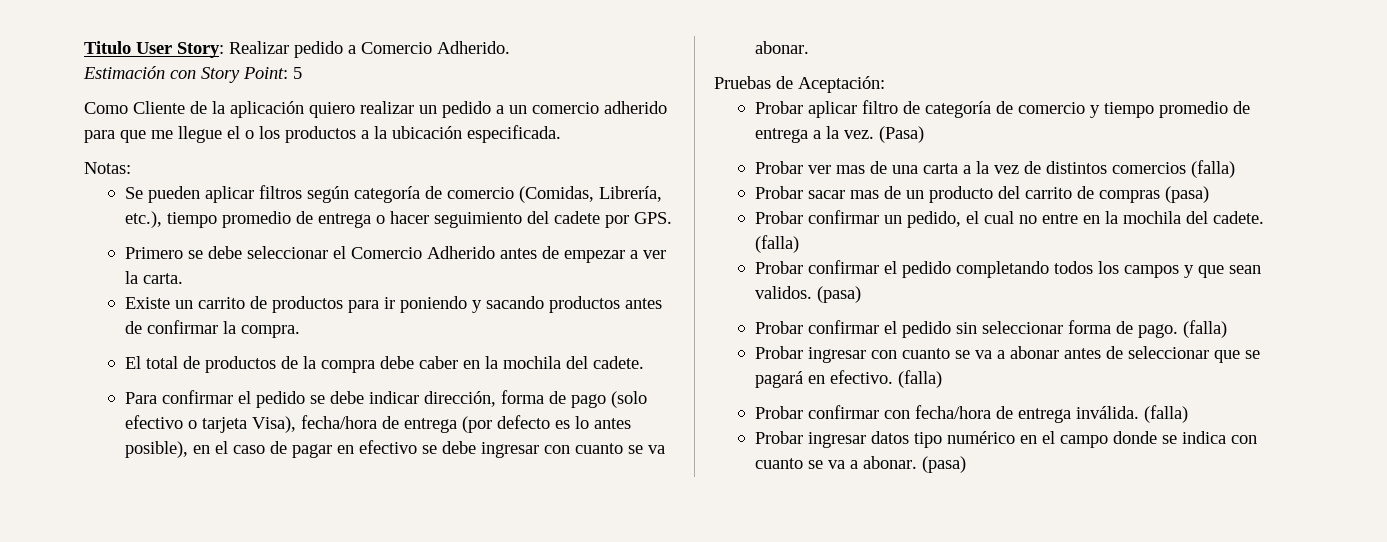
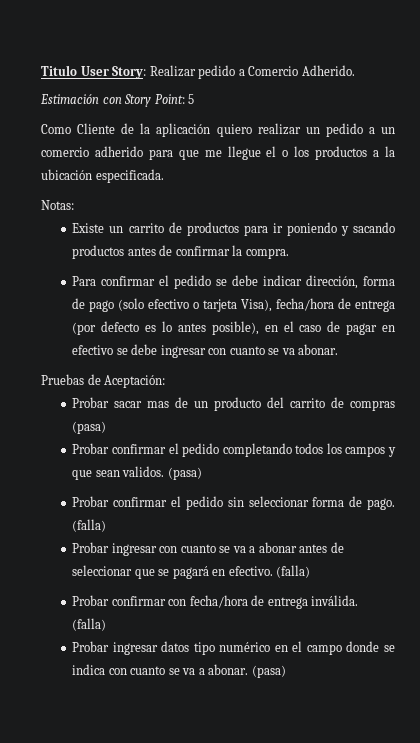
[124,185,662,203] [124,211,672,228] [124,246,666,263] [124,271,183,284] // Se pueden aplicar filtros según categoría de comercio (Comidas, Librería, etc.), tiempo promedio de entrega o hacer seguimiento del cadete por GPS. // Primero se debe seleccionar el Comercio Adherido antes de empezar a ver la carta. -> (74, 205) none
[124,356,644,373] // El total de productos de la compra debe caber en la mochila del cadete. -> (289, 253) none
[754,100,1250,118] [754,126,924,143] [754,160,1235,178] // Probar aplicar filtro de categoría de comercio y tiempo promedio de entrega a la vez. (Pasa) // Probar ver mas de una carta a la vez de distintos comercios (falla) -> (166, 381) none
[754,210,1264,228] [754,235,799,253] // Probar confirmar un pedido, el cual no entre en la mochila del cadete. (falla) -> (107, 427) none

